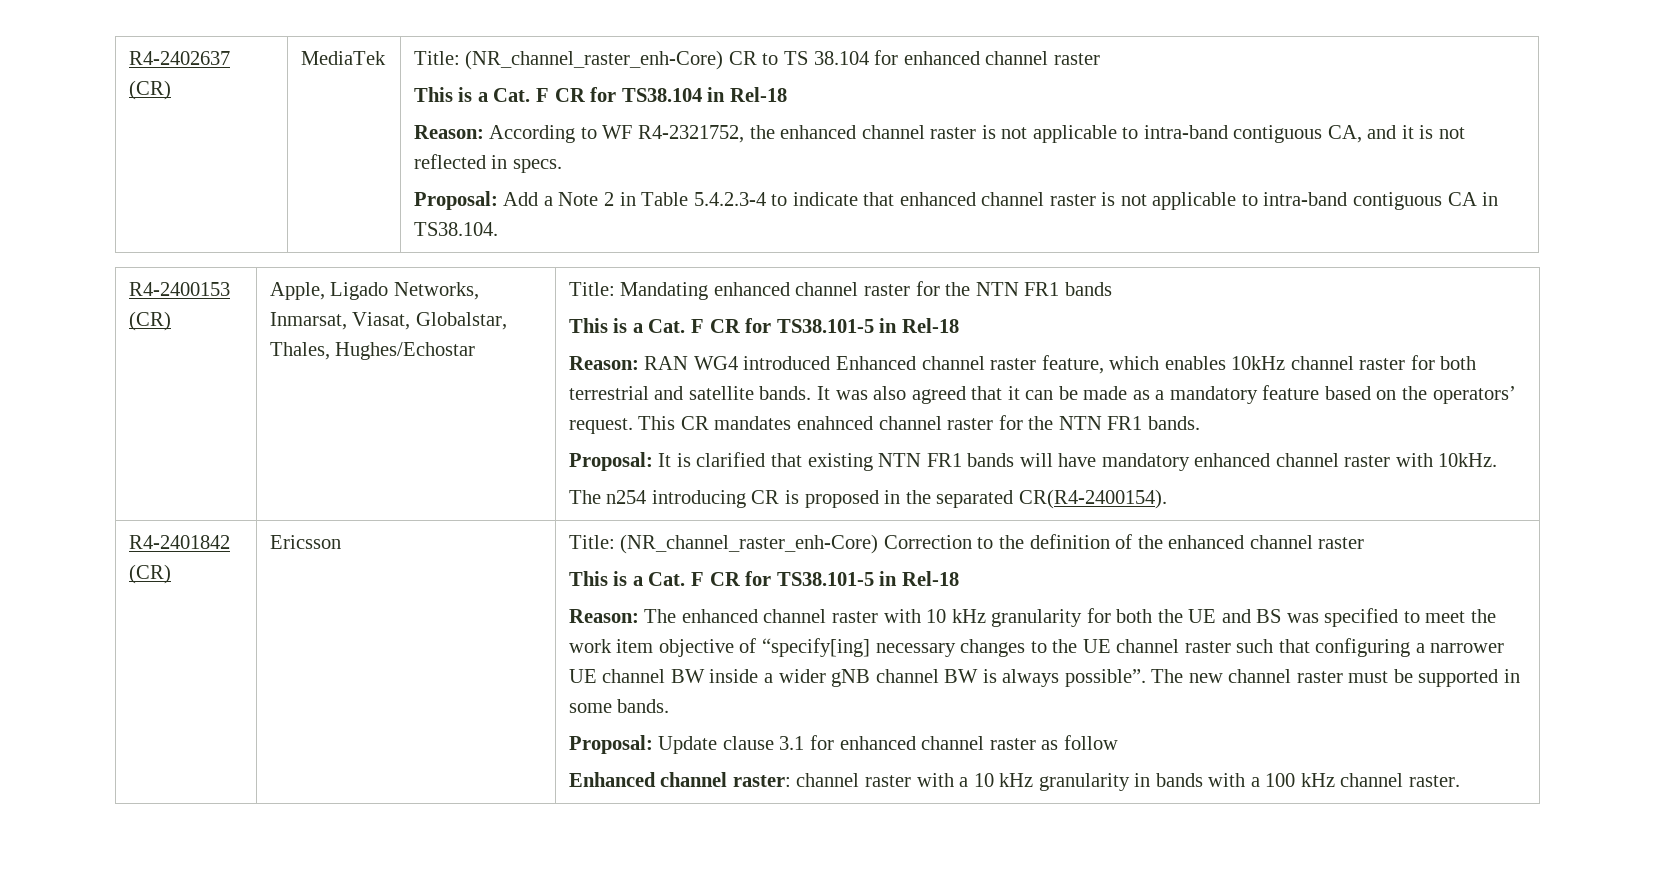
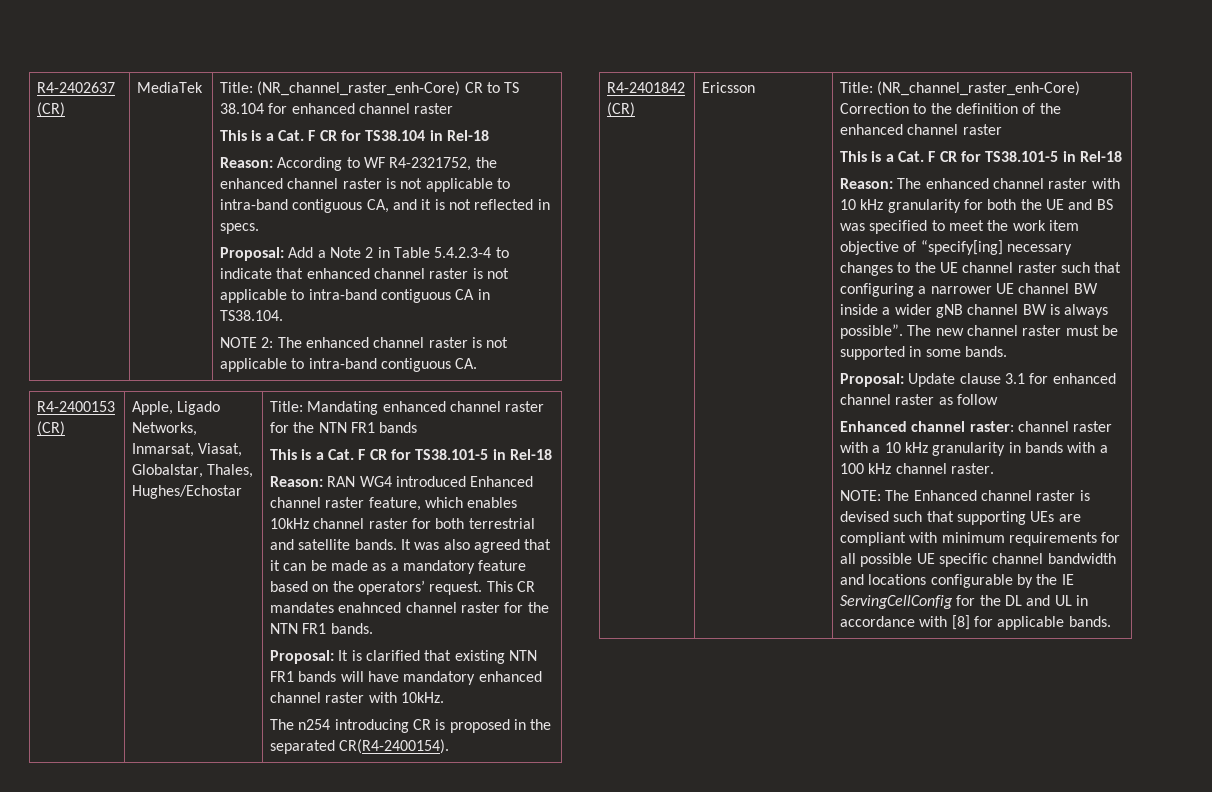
(498, 229) none -> [220,337,509,348] [220,358,478,372] // NOTE 2: The enhanced channel raster is not applicable to intra-band contiguous CA.
(1460, 781) none -> [840,490,1090,501] [840,511,1081,525] [840,532,1121,546] [840,553,1116,567] [840,574,1074,588] [840,595,1089,609] [840,615,1111,630] // NOTE: The Enhanced channel raster is devised such that supporting UEs are compliant with minimum requirements for all possible UE specific channel bandwidth and locations configurable by the IE ServingCellConfig for the DL and UL in accordance with [8] for applicable bands.

